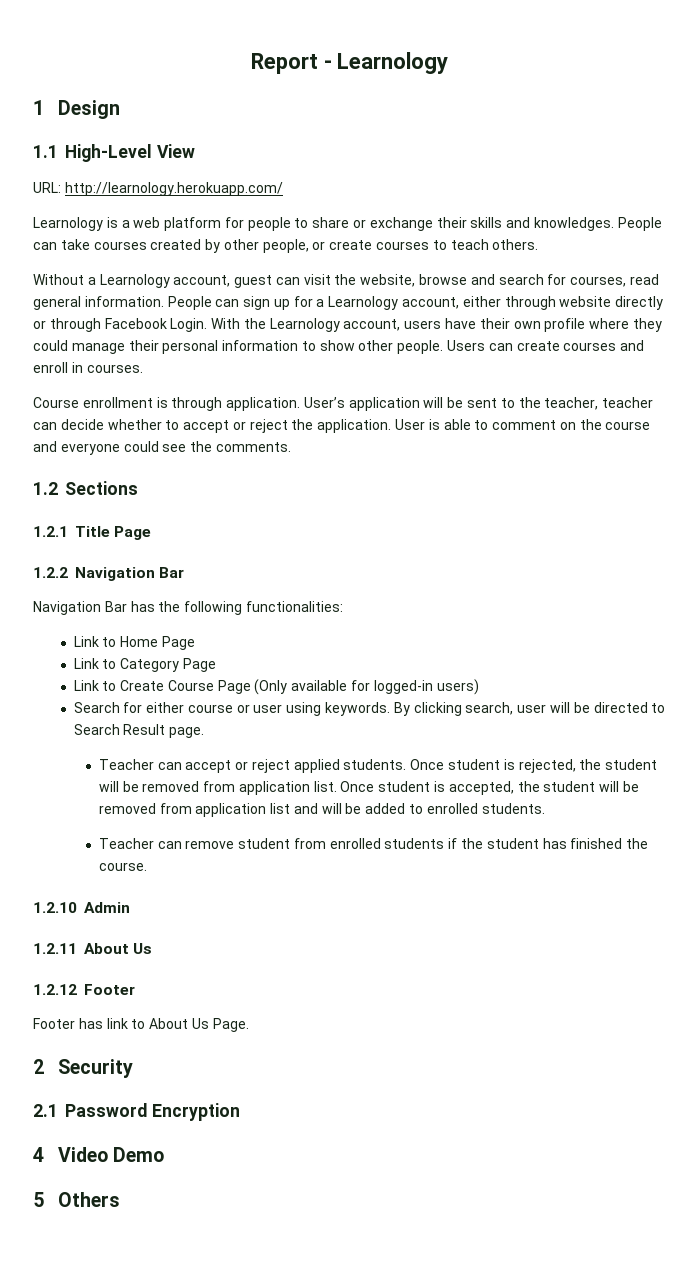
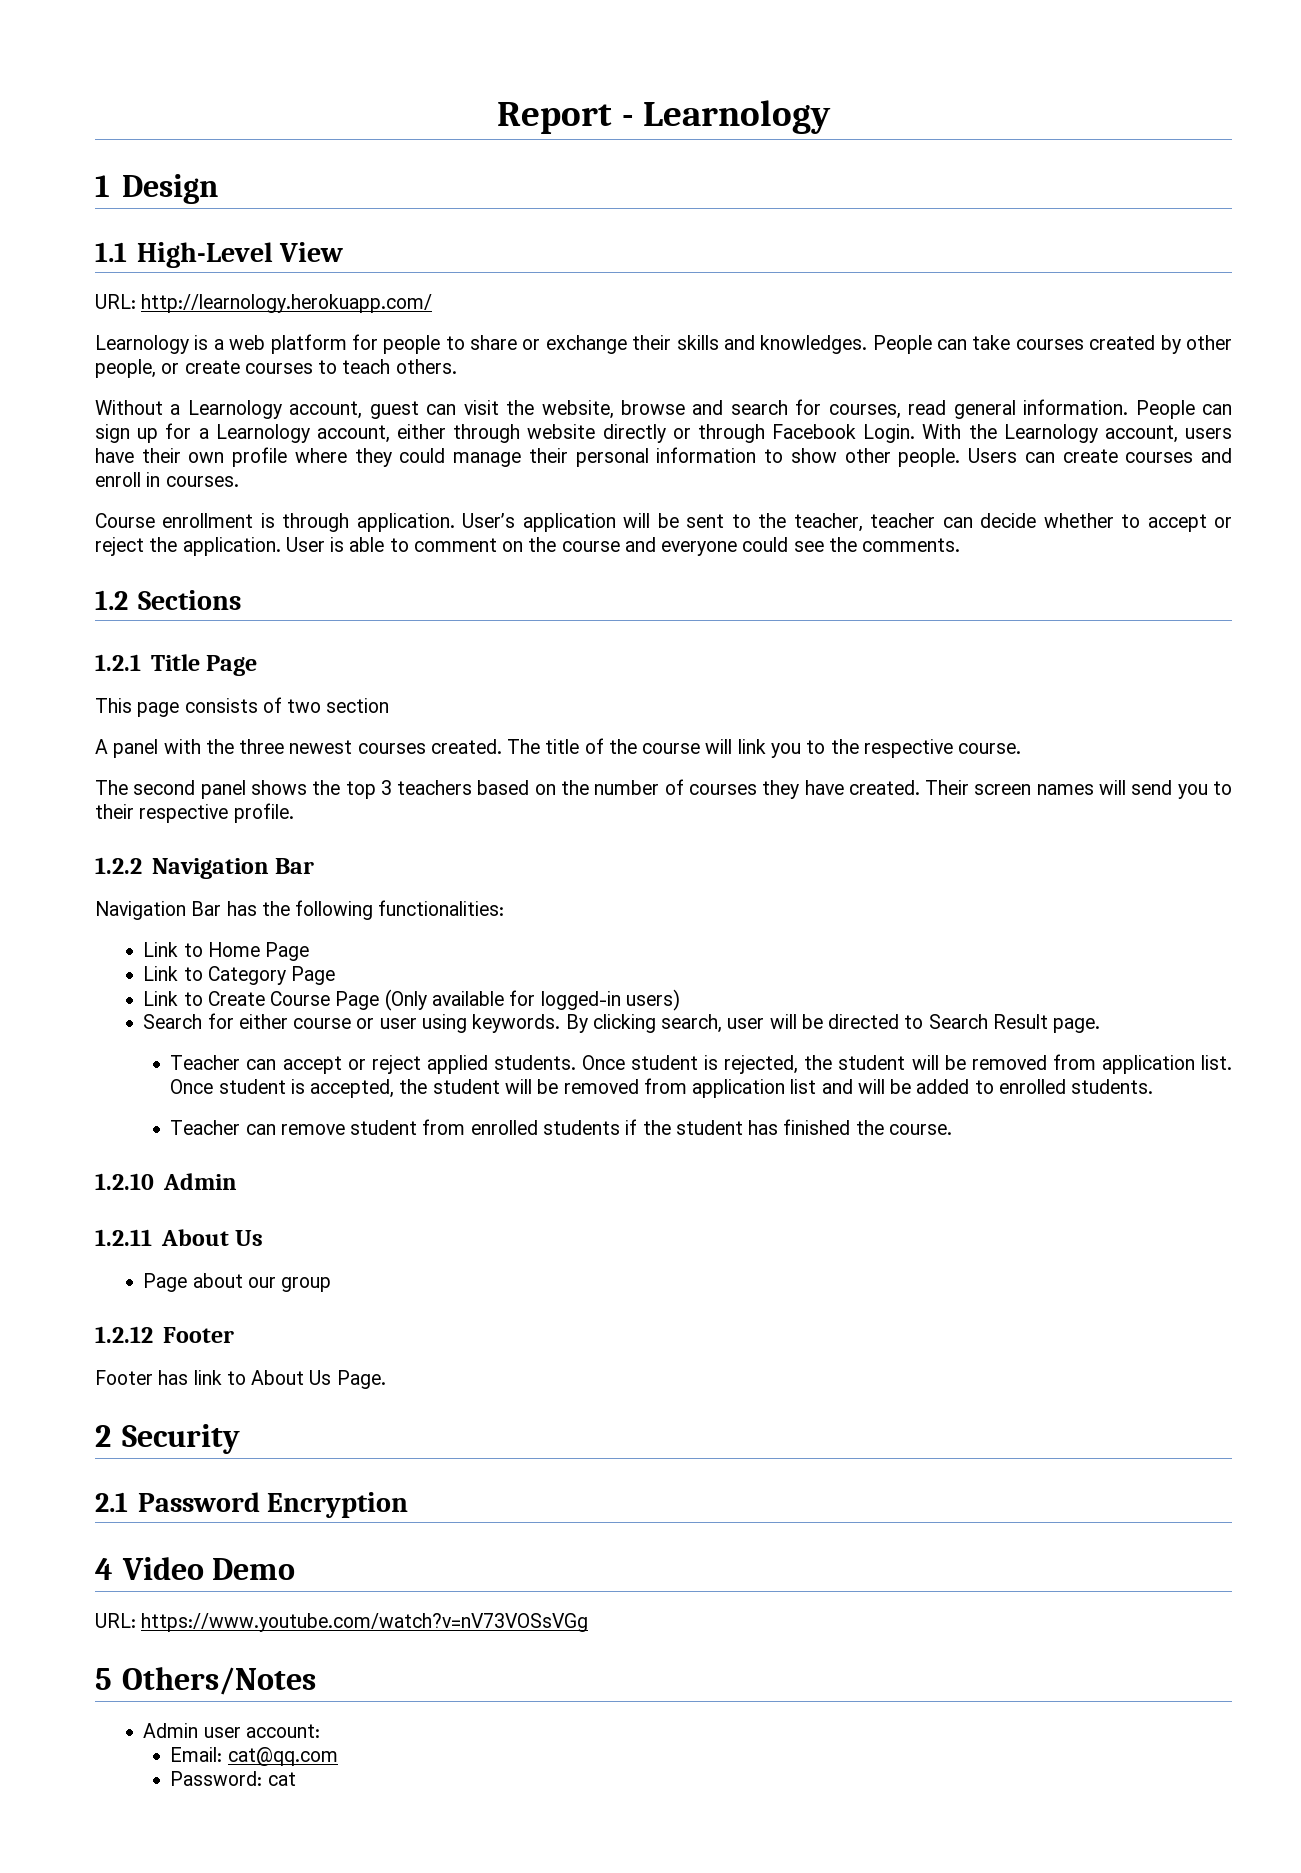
(152, 533) none -> [95,697,390,717] [95,738,1022,758] [95,779,1233,799] [95,803,294,823] // This page consists of two section // A panel with the three newest courses created. The title of the course will link you to the respective course. // The second panel shows the top 3 teachers based on the number of courses they have created. Their screen names will send you to their respective profile.
(153, 948) none -> [143,1273,332,1292] // Page about our group
(165, 1154) none -> [95,1613,589,1632] // URL: https://www.youtube.com/watch?v=nV73VOSsVGg
[58,1192,121,1207] Others -> [121,1667,316,1695] [143,1723,320,1738] [170,1747,338,1766] [170,1771,296,1786] Others/Notes // Admin user account: // Email: cat@qq.com // Password: cat

